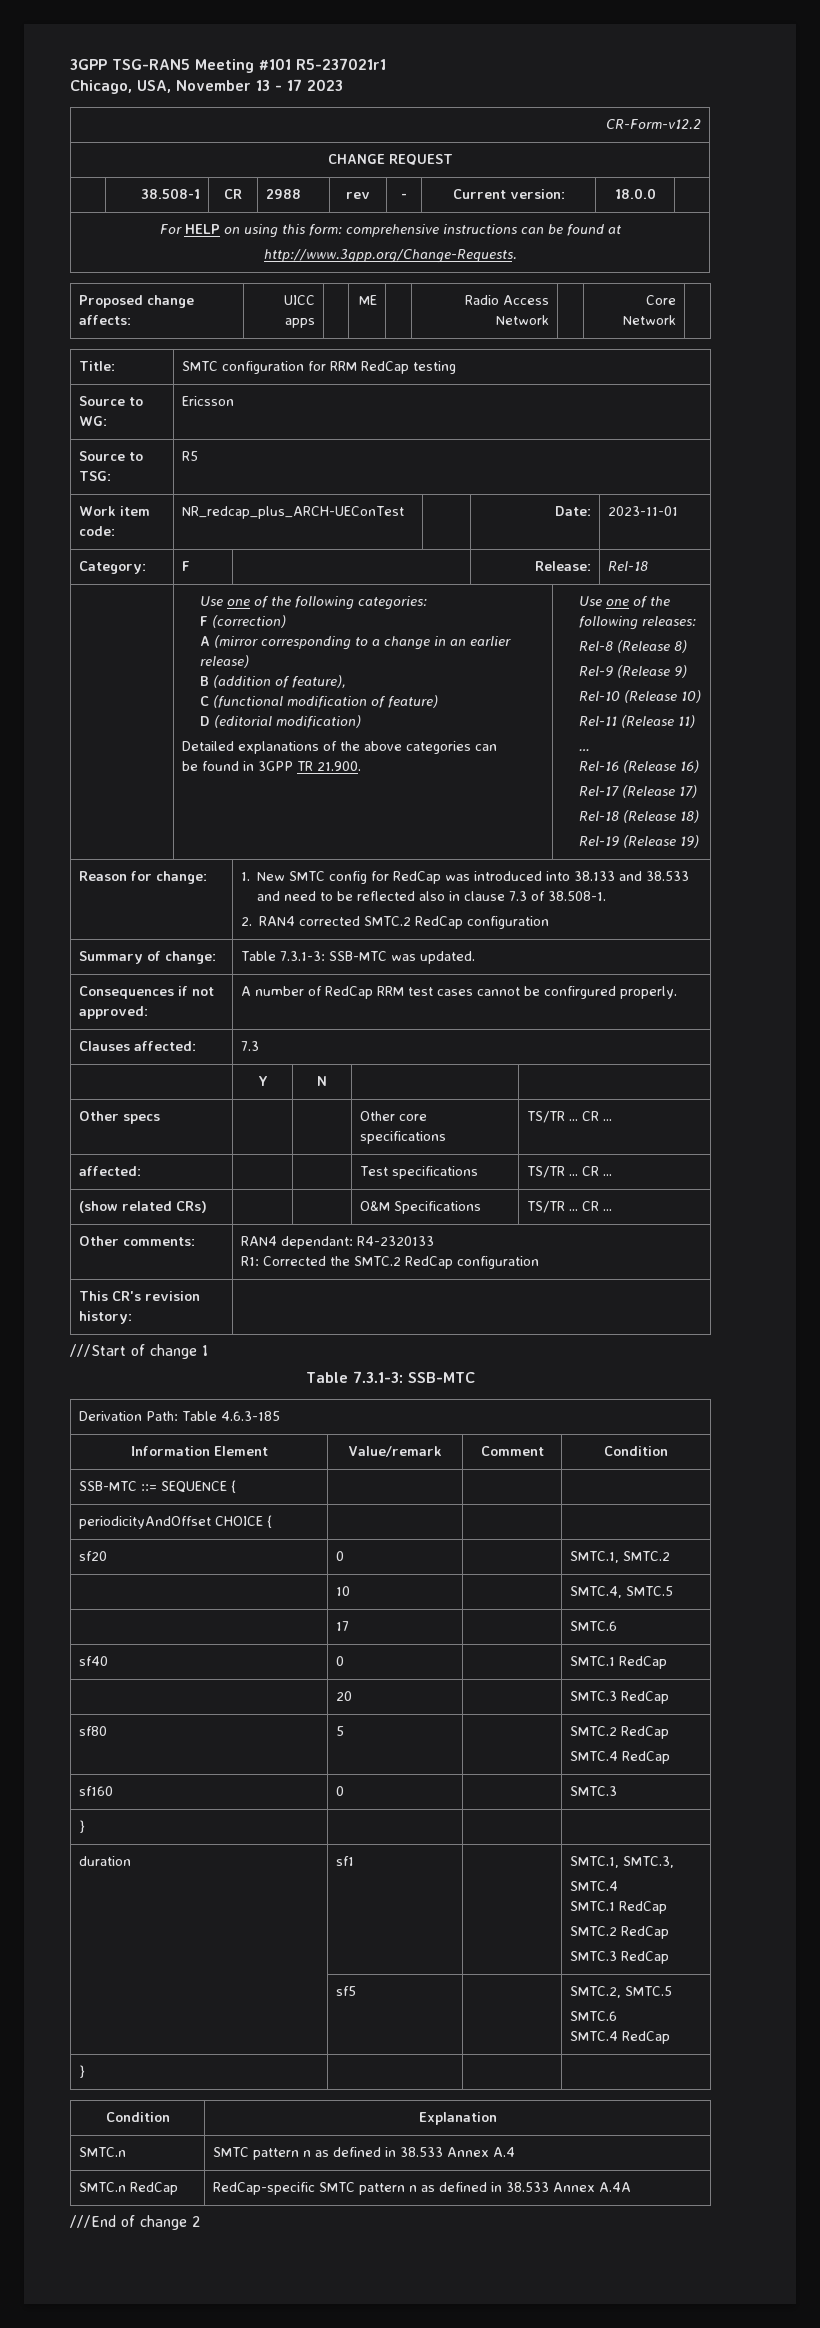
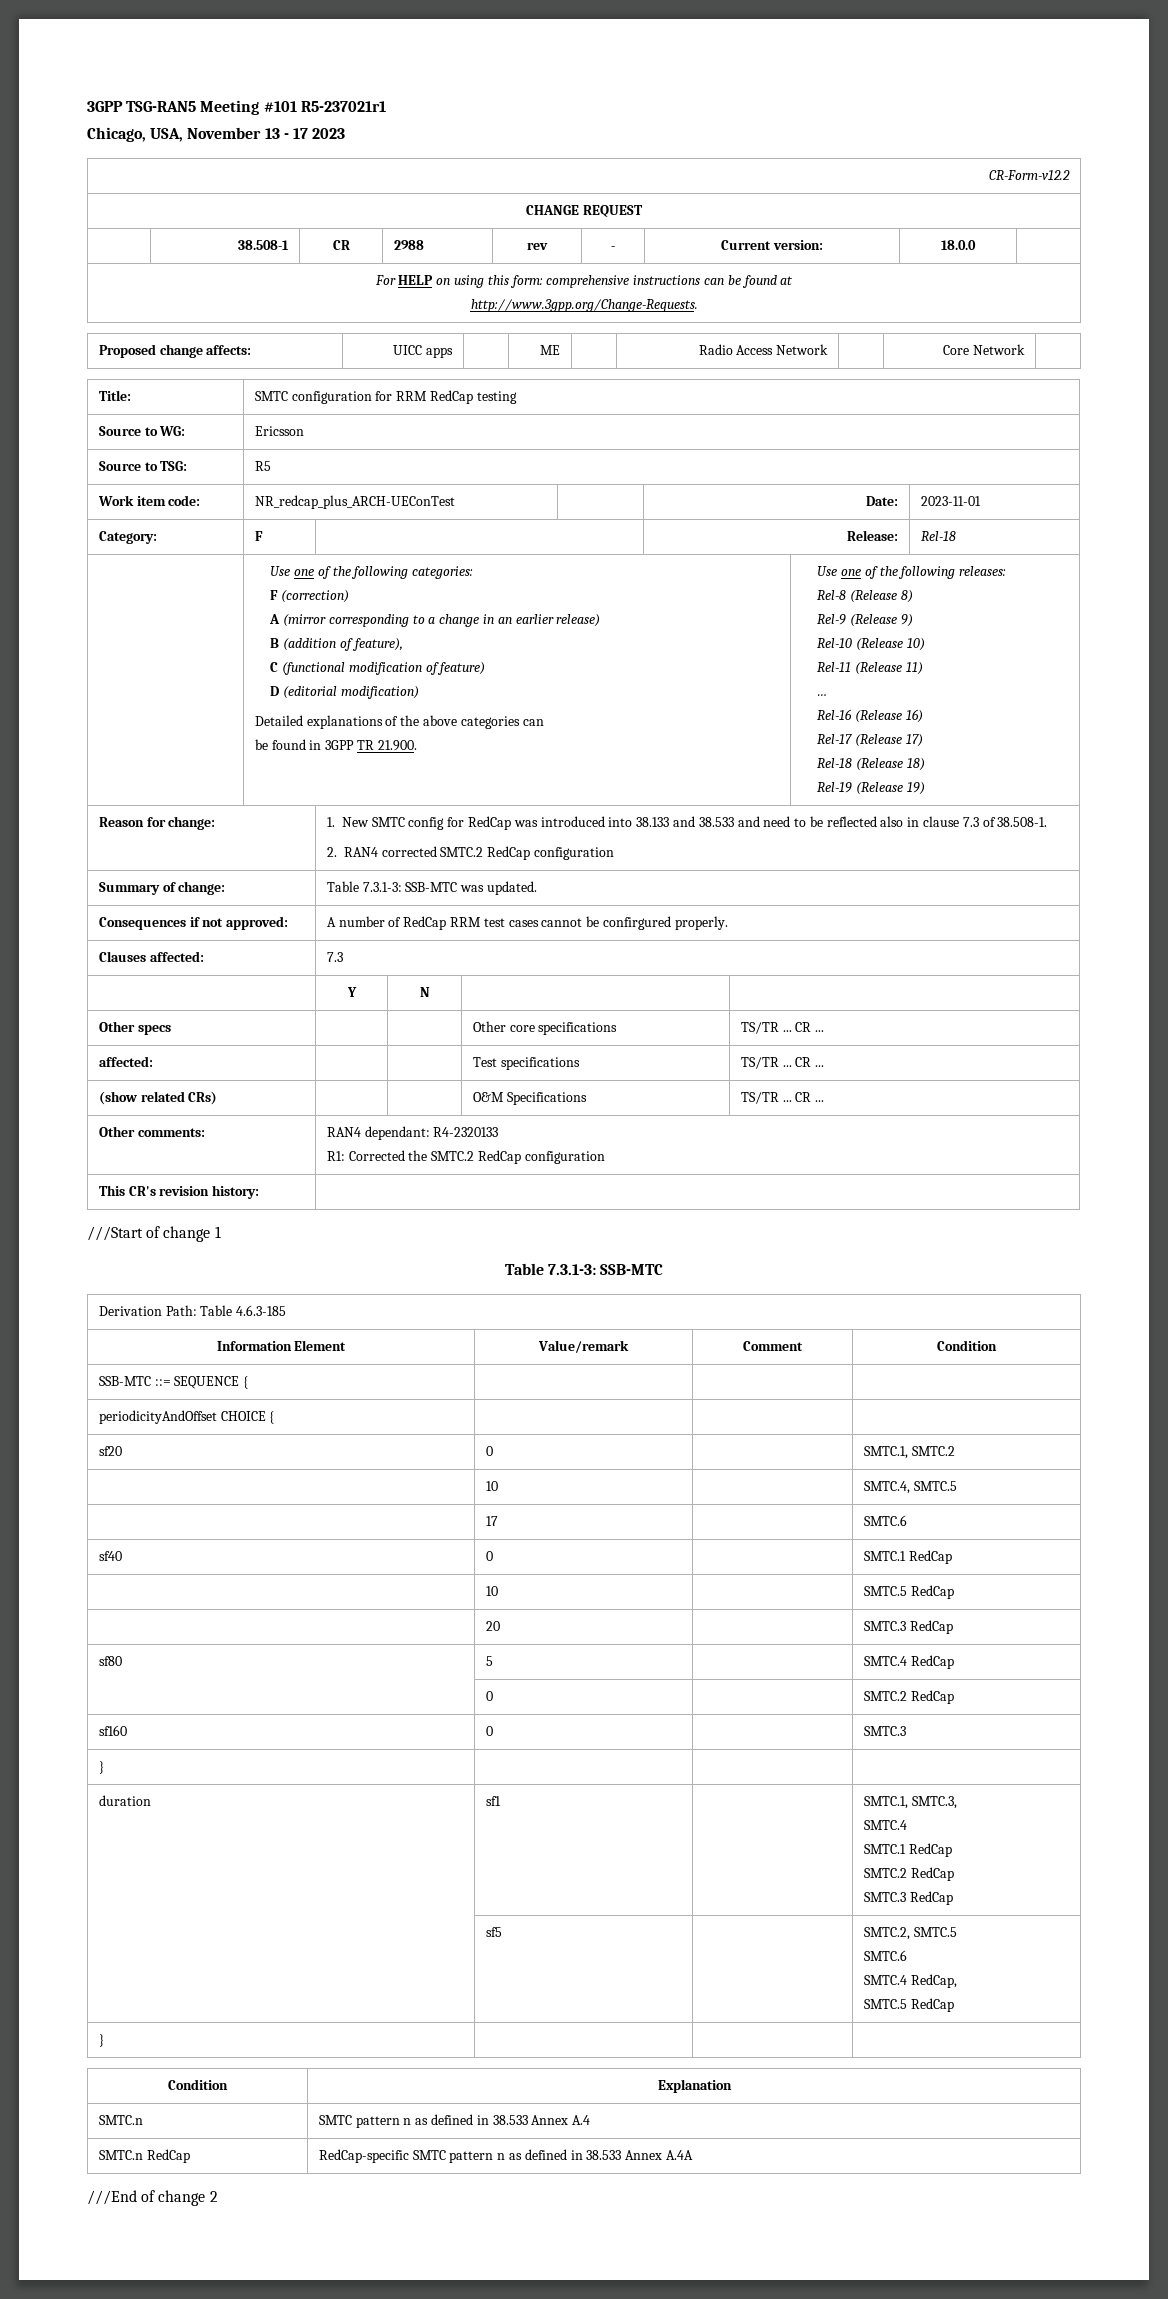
(667, 1662) none -> [485,1586,498,1596] [863,1585,954,1599] // | 10 | | SMTC.5 RedCap
[569,1726,669,1739] [569,1751,670,1764] | SMTC.2 RedCap // SMTC.4 RedCap -> [863,1655,954,1669] [485,1691,493,1701] [863,1690,954,1704] | SMTC.4 RedCap // | 0 | | SMTC.2 RedCap
(618, 2036) none -> [910,1974,957,1988] [863,1999,907,2009] RedCap, // SMTC.5

